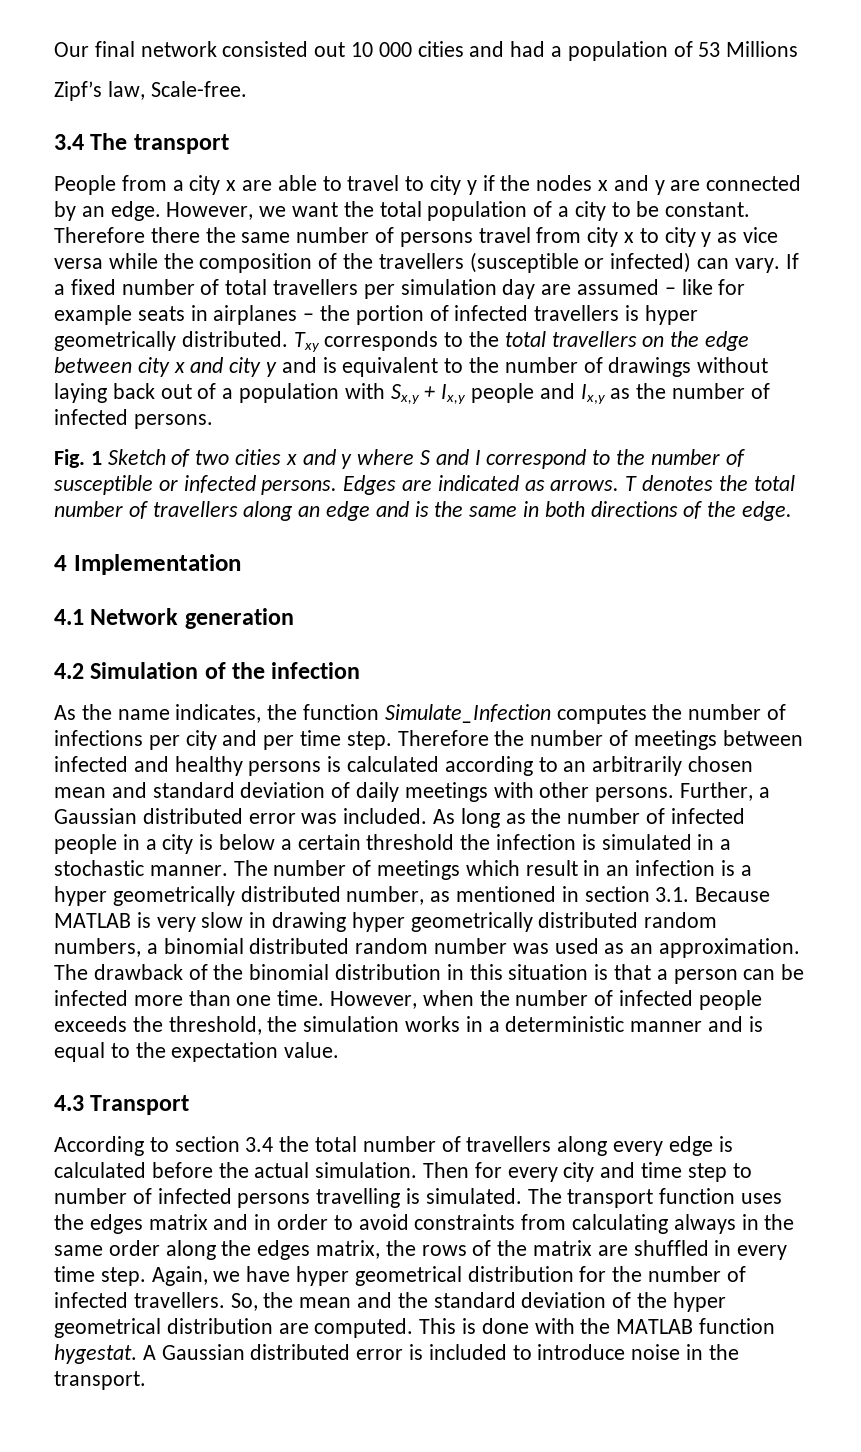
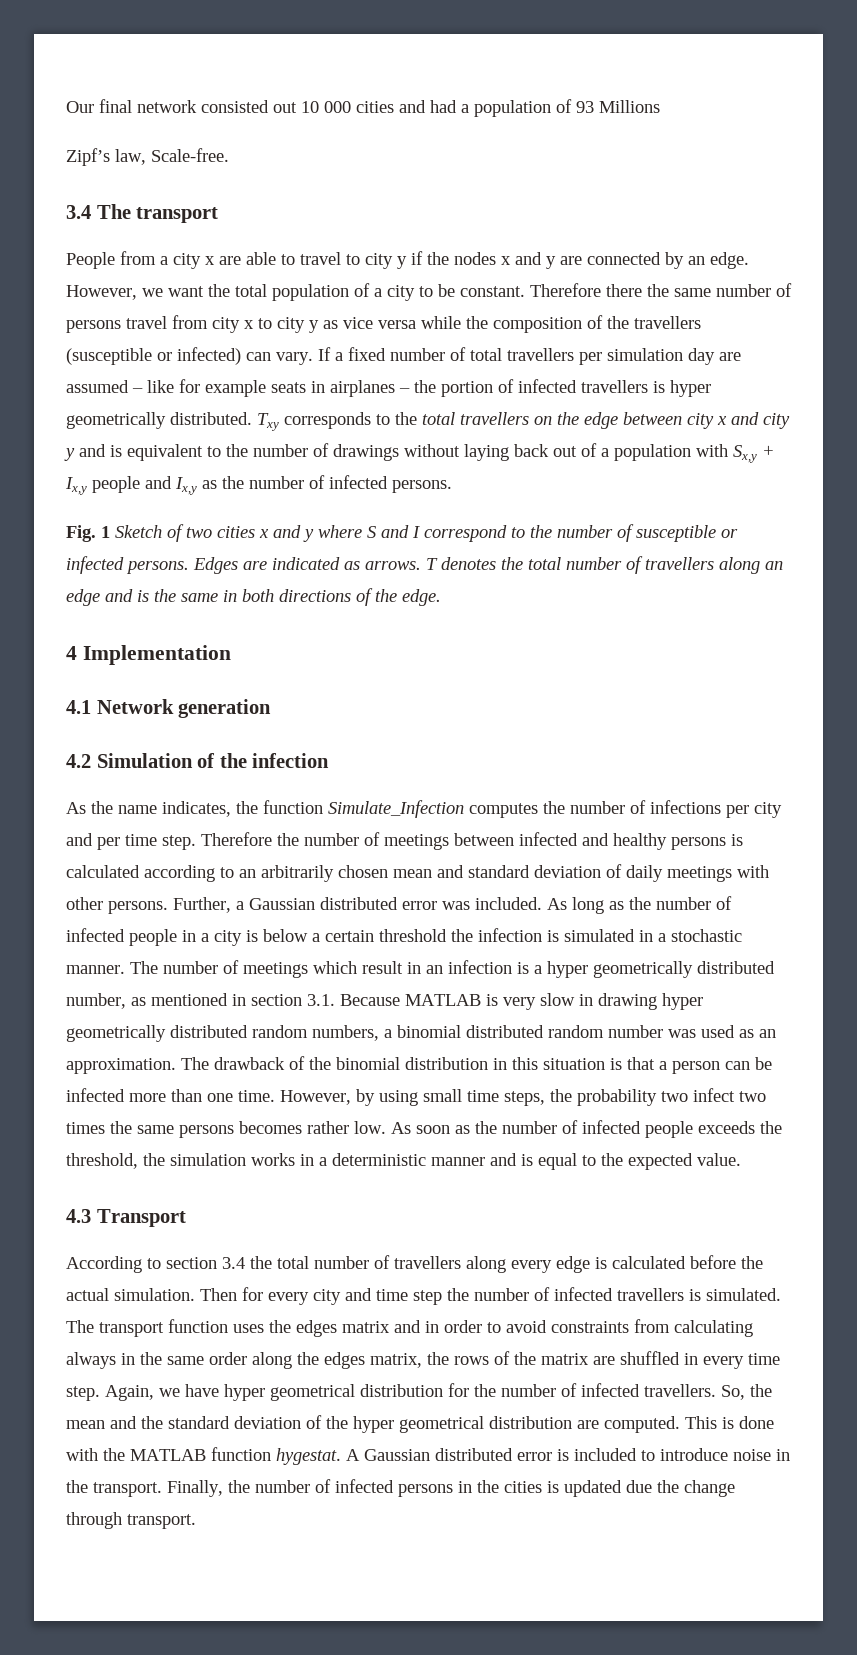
[698,42,721,57] 53 -> [576,101,594,113] 93
[422,990,474,1006] when -> [356,1088,766,1106] [66,1121,470,1138] by using small time steps, the probability two infect two times the same persons becomes rather low. As soon as
[171,1042,279,1062] expectation -> [628,1153,693,1170] expected
[732,1163,752,1178] [54,1188,401,1208] to number of infected persons travelling -> [447,1287,684,1301] the number of infected travellers
(146, 1380) none -> [167,1479,735,1497] [66,1512,196,1529] Finally, the number of infected persons in the cities is updated due the change through transport.

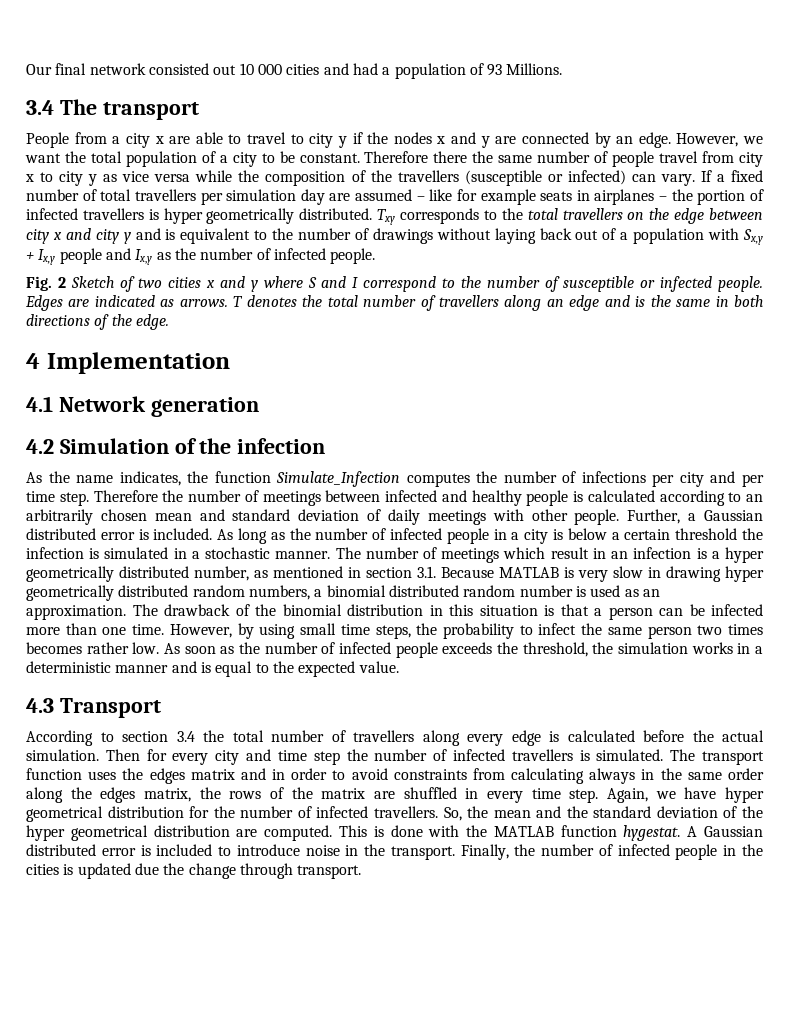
[599,100,660,113] [66,148,229,166] Millions // Zipf’s law, Scale-free. -> [506,63,563,75] Millions.
[66,320,121,333] persons -> [612,151,655,167] people
[392,480,452,493] persons. -> [330,248,376,264] people.
[101,526,110,538] 1 -> [57,277,66,288] 2
[126,561,189,574] persons. -> [718,276,763,292] people.
[671,837,726,850] persons -> [526,490,569,506] people
[108,901,168,914] persons. -> [574,509,620,525] people.
[442,901,470,910] was -> [138,529,149,540] is
[668,1029,696,1038] was -> [575,586,586,597] is
[661,1088,766,1102] [66,1121,234,1138] two infect two times the same persons -> [519,623,763,639] to infect the same person two times
[398,1484,453,1497] persons -> [675,844,718,860] people

